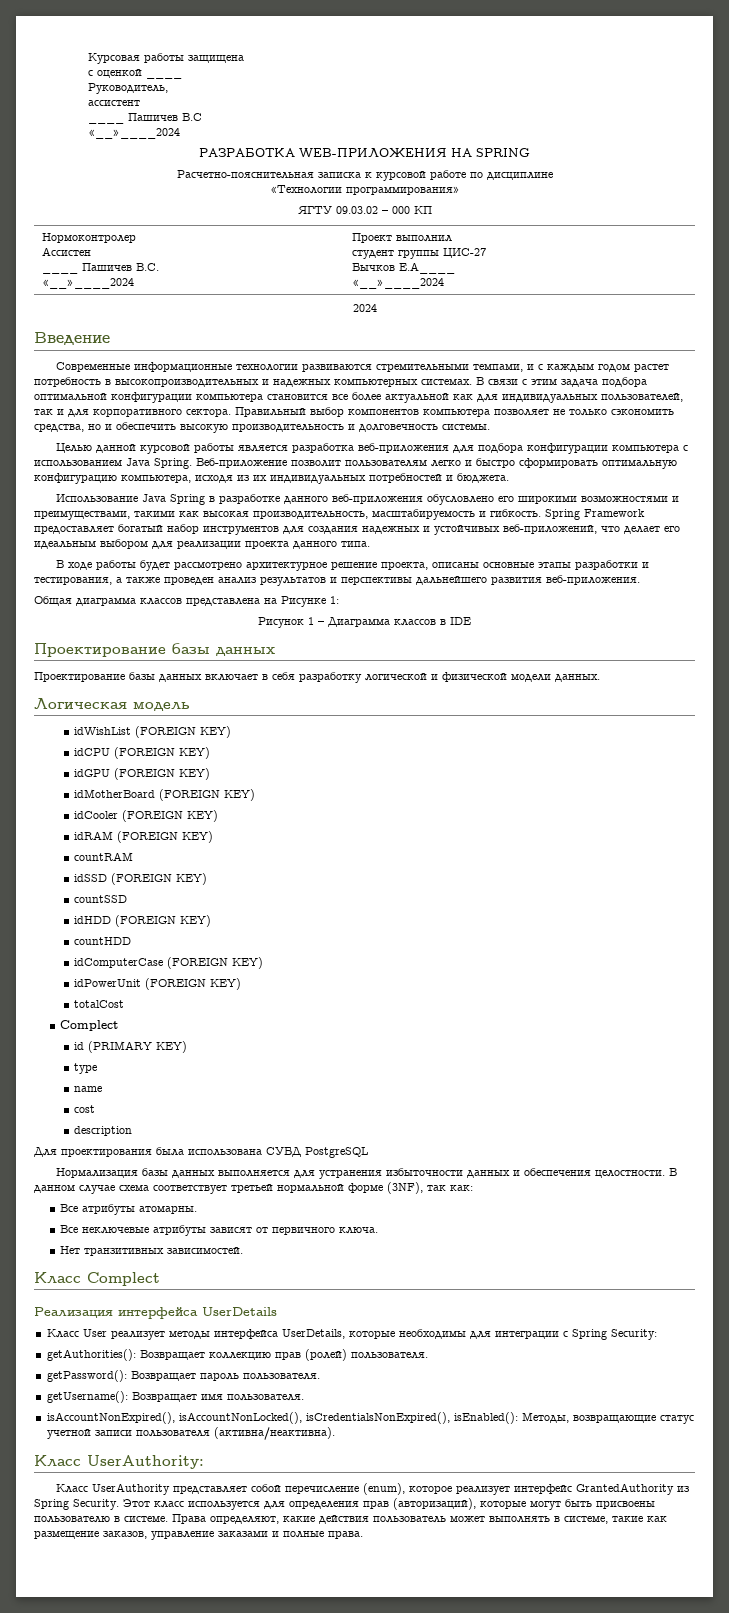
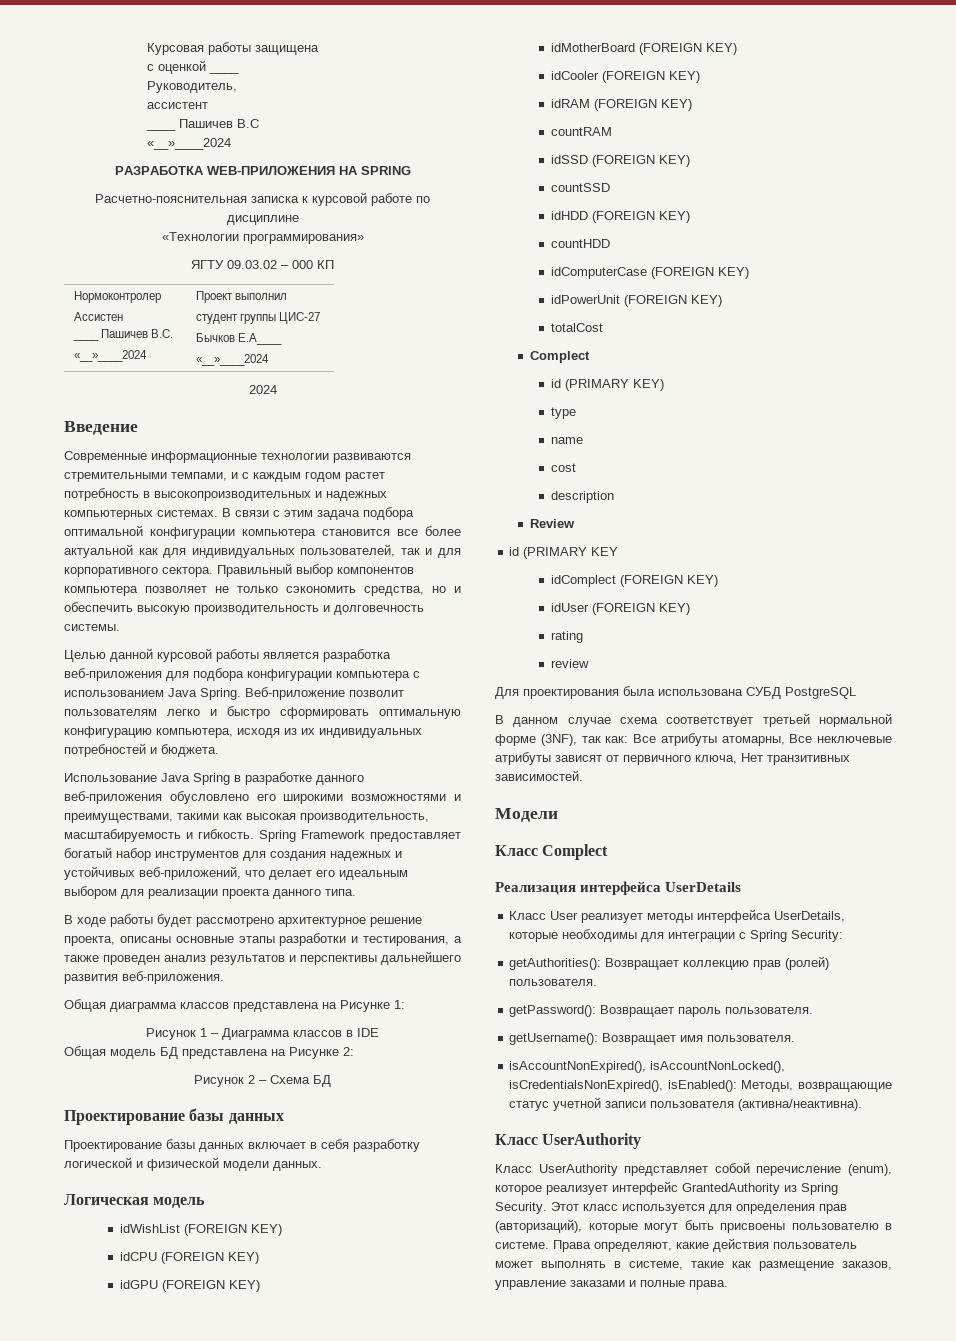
(471, 621) none -> [64,1046,354,1059] [194,1075,331,1087] // Общая модель БД представлена на Рисунке 2: // Рисунок 2 – Схема БД
(132, 1131) none -> [529,519,575,528] [509,547,619,559] [550,575,718,587] [550,603,690,615] [550,631,583,643] [550,659,589,668] // Review // id (PRIMARY KEY // idComplect (FOREIGN KEY) // idUser (FOREIGN KEY) // rating // review
[56,1168,666,1179] Нормализация базы данных выполняется для устранения избыточности данных и обеспечения целостности. -> (856, 693) none
(473, 1188) // -> (629, 739) none
[139,1205,198,1214] атомарны. // -> [721,736,785,746] атомарны,
[339,1227,379,1234] ключа. // -> [695,755,737,764] ключа,
(244, 1250) none -> [495,808,558,822] // Модели
[87,1455,204,1469] UserAuthority: -> [542,1133,642,1149] UserAuthority

